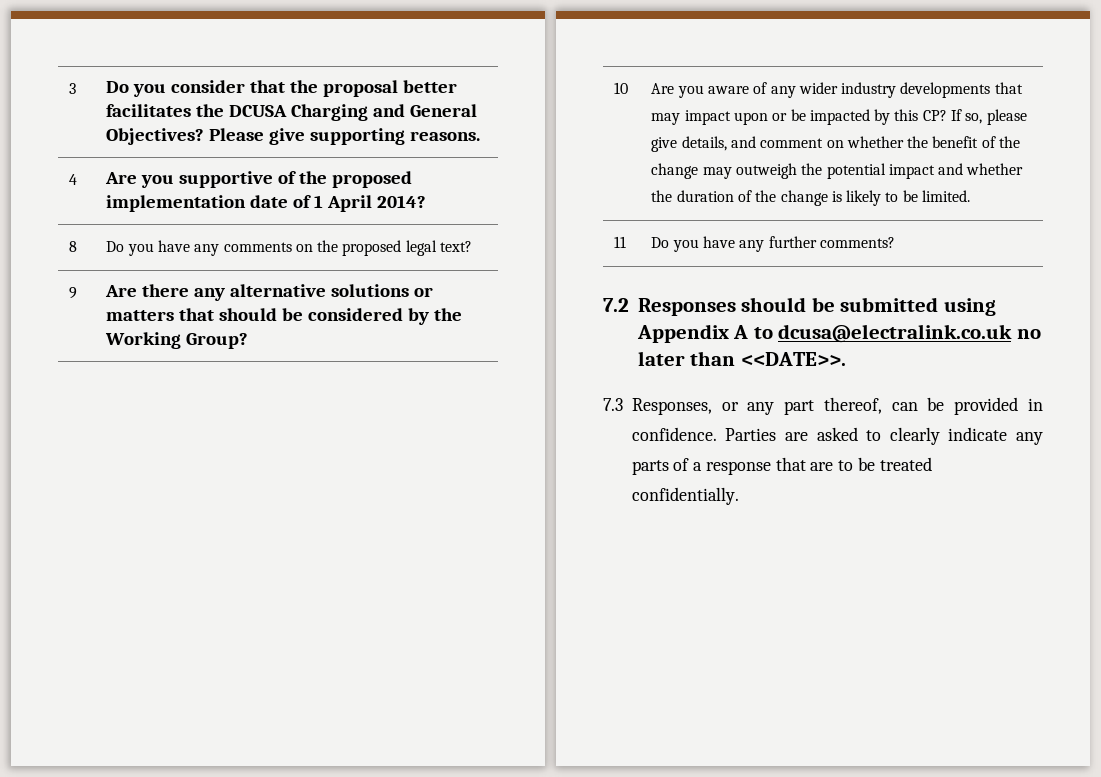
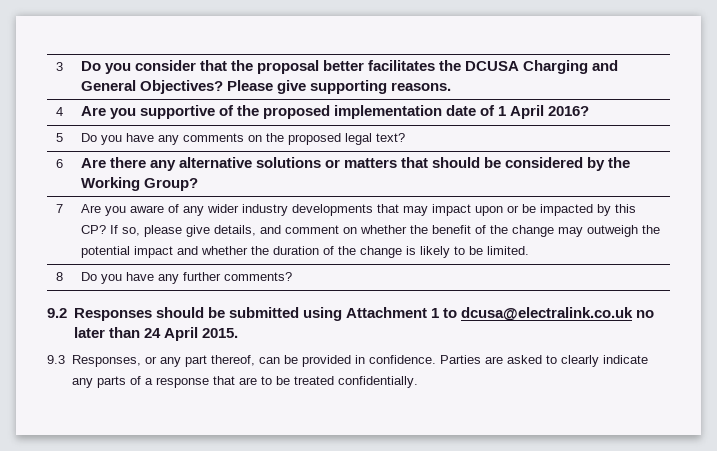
[377,195,427,208] [69,241,78,252] 2014? // 8 -> [548,106,590,116] [55,133,63,142] 2016? // 5
[69,287,78,299] 9 -> [55,159,63,168] 6
[614,82,629,94] 10 -> [55,204,63,213] 7
[614,236,627,248] 11 -> [55,272,63,281] 8
[603,298,629,312] 7.2 -> [47,308,67,318] 9.2
[636,324,749,343] Appendix A -> [345,307,439,318] Attachment 1
[740,352,846,366] [603,398,623,411] <<DATE>>. // 7.3 -> [143,327,238,341] [47,355,65,364] 24 April 2015. // 9.3

